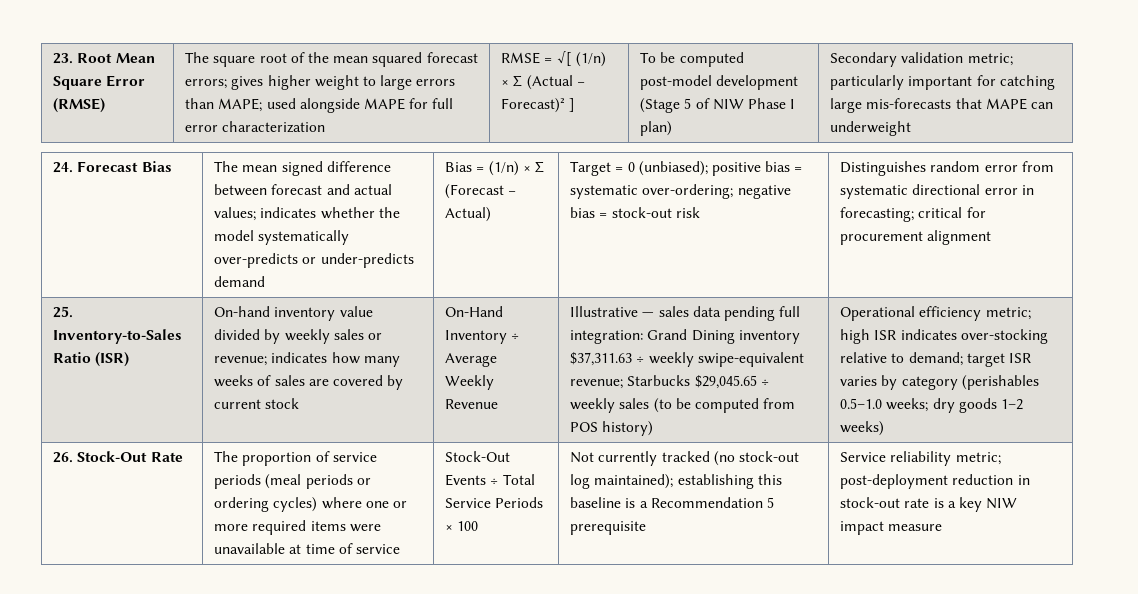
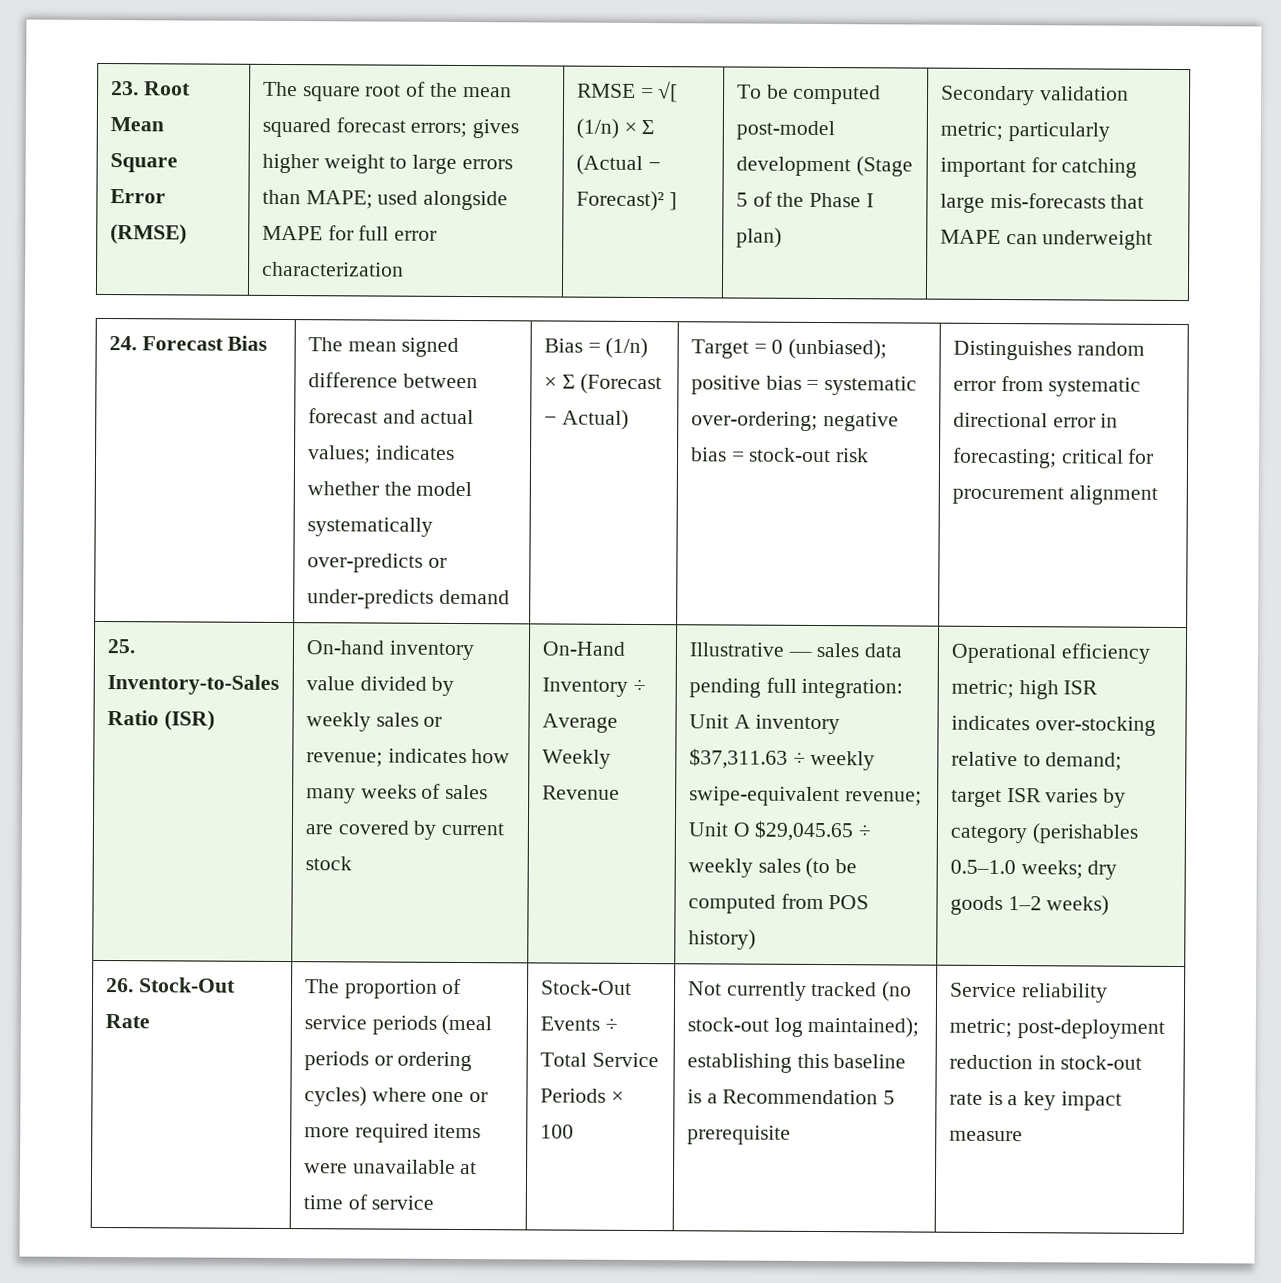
[712,99,744,110] NIW -> [776,192,805,207] the
[647,329,735,344] Grand Dining -> [688,714,751,729] Unit A
[627,375,691,386] Starbucks -> [687,822,750,837] Unit O
[986,498,1018,509] NIW -> (1057, 1101) none

